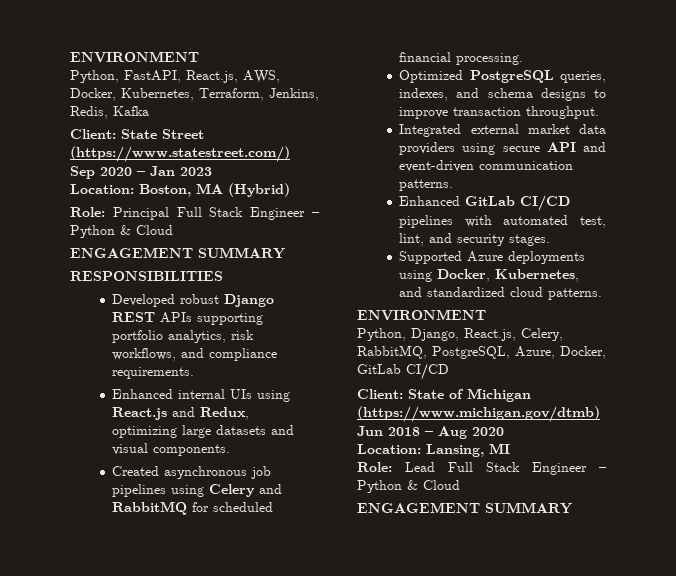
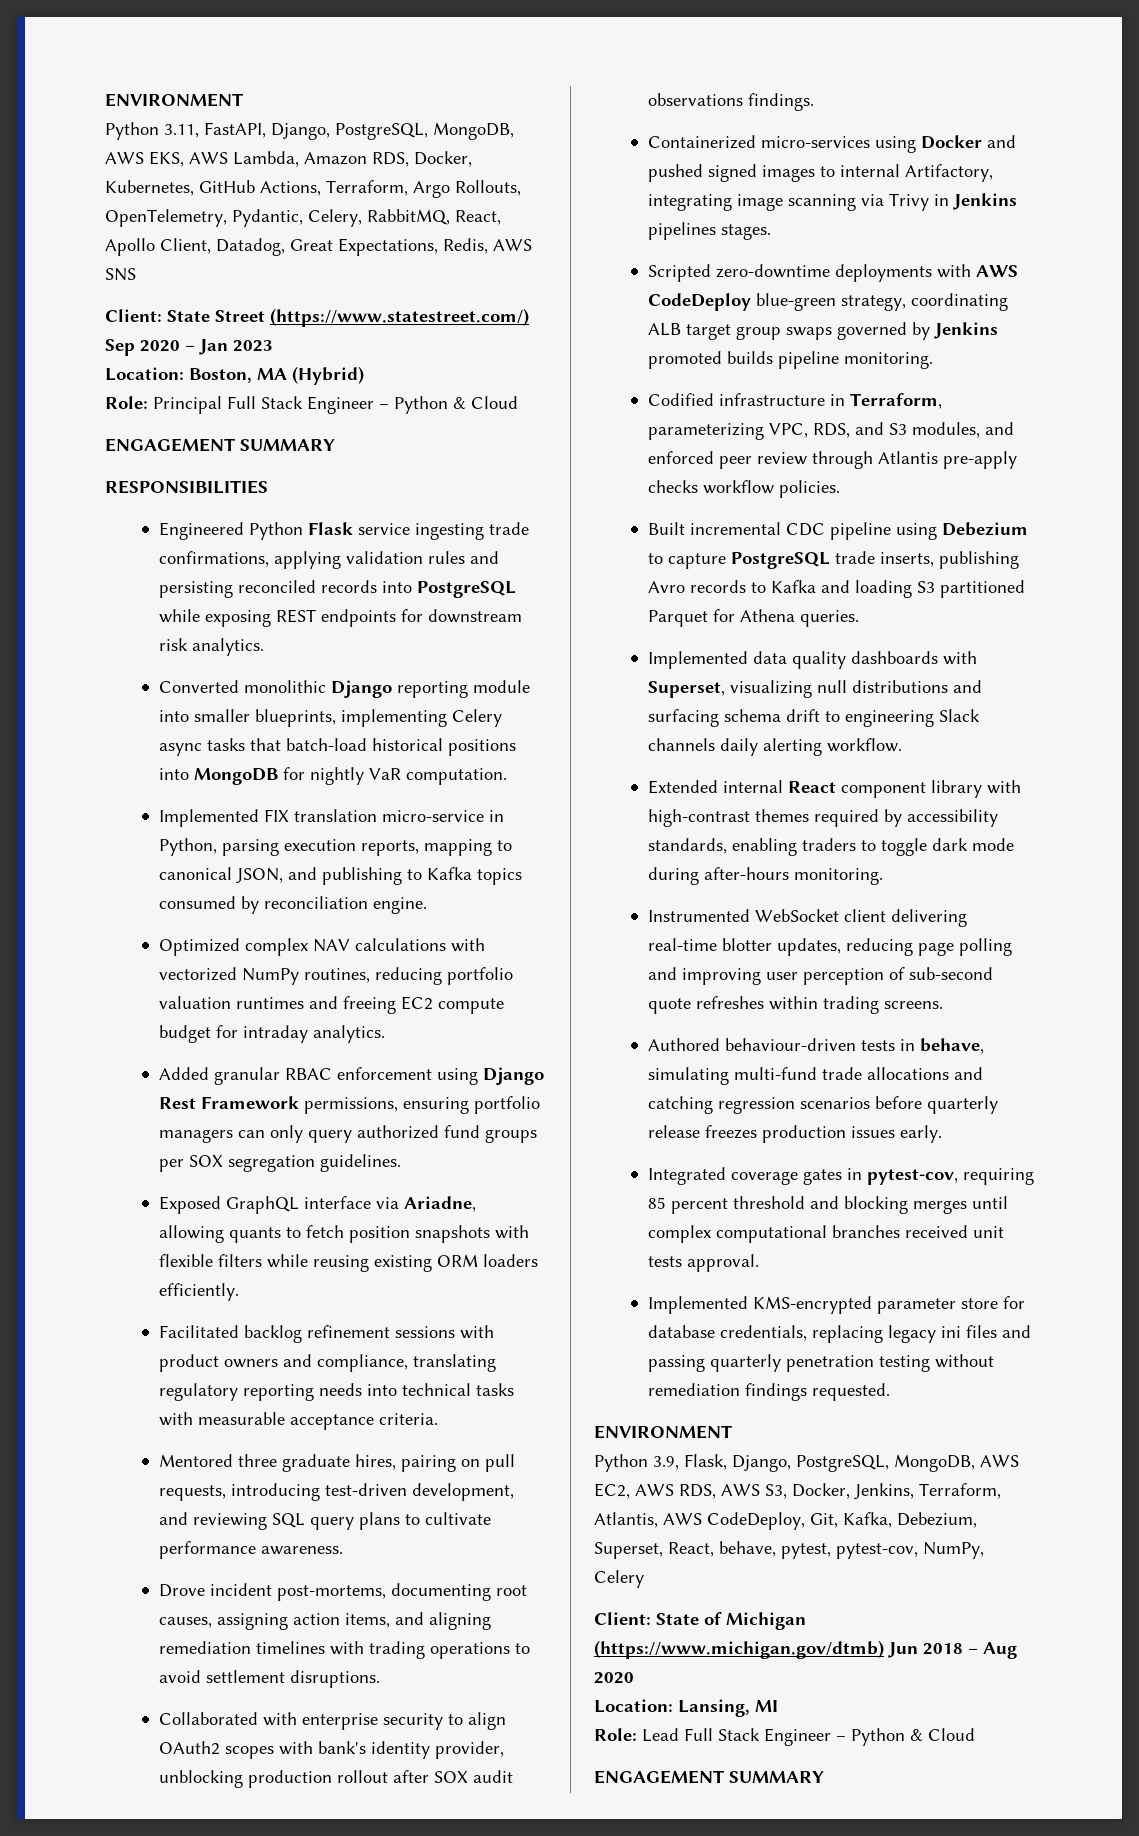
[70,51,199,63] [70,70,280,83] [70,88,319,101] [70,106,149,119] ENVIRONMENT // Python, FastAPI, React.js, AWS, Docker, Kubernetes, Terraform, Jenkins, Redis, Kafka -> [105,93,243,107] [105,122,514,140] [105,151,472,167] [105,180,521,198] [105,209,501,227] [105,238,532,256] [105,268,136,281] ENVIRONMENT // Python 3.11, FastAPI, Django, PostgreSQL, MongoDB, AWS EKS, AWS Lambda, Amazon RDS, Docker, Kubernetes, GitHub Actions, Terraform, Argo Rollouts, OpenTelemetry, Pydantic, Celery, RabbitMQ, React, Apollo Client, Datadog, Great Expectations, Redis, AWS SNS
[112,294,275,307] [112,312,264,325] [112,330,255,343] [112,348,278,361] [112,367,195,379] [112,389,291,402] [112,407,250,420] [112,425,295,438] [112,443,231,456] [112,466,272,479] [112,484,283,497] [112,501,274,515] [399,52,524,65] [399,70,606,83] [399,88,606,101] [399,106,600,119] [399,124,606,137] [399,142,606,155] [399,160,574,172] [399,179,454,191] [399,195,571,211] [399,215,606,228] [399,233,551,246] [399,251,586,264] [399,269,580,282] [399,287,603,300] [357,309,486,321] [357,328,563,341] [357,345,606,359] [357,363,449,380] Developed robust Django REST APIs supporting portfolio analytics, risk workflows, and compliance requirements. // Enhanced internal UIs using React.js and Redux, optimizing large datasets and visual components. // Created asynchronous job pipelines using Celery and RabbitMQ for scheduled financial processing. // Optimized PostgreSQL queries, indexes, and schema designs to improve transaction throughput. // Integrated external market data providers using secure API and event-driven communication patterns. // Enhanced GitLab CI/CD pipelines with automated test, lint, and security stages. // Supported Azure deployments using Docker, Kubernetes, and standardized cloud patterns. // ENVIRONMENT // Python, Django, React.js, Celery, RabbitMQ, PostgreSQL, Azure, Docker, GitLab CI/CD -> [158,522,529,540] [158,551,499,569] [158,580,516,598] [158,609,522,627] [158,638,264,656] [158,680,530,698] [158,709,502,727] [158,738,516,756] [158,767,507,785] [158,809,504,827] [158,838,512,856] [158,867,522,885] [158,896,427,914] [158,938,485,956] [158,967,513,985] [158,996,504,1014] [158,1025,385,1043] [158,1067,544,1085] [158,1096,540,1114] [158,1125,537,1143] [158,1154,401,1172] [158,1196,476,1214] [158,1225,529,1243] [158,1254,538,1272] [158,1283,239,1301] [158,1325,494,1343] [158,1354,496,1372] [158,1383,514,1401] [158,1412,438,1430] [158,1454,515,1472] [158,1483,514,1501] [158,1512,491,1530] [158,1541,343,1559] [158,1583,527,1601] [158,1612,491,1630] [158,1641,530,1659] [158,1670,380,1688] [158,1712,506,1730] [158,1741,504,1759] [158,1770,513,1788] [647,93,814,111] [647,135,1016,153] [647,164,993,182] [647,193,1017,211] [647,222,771,240] [647,264,1018,282] [647,293,1008,311] [647,322,998,340] [647,351,933,369] [647,393,942,409] [647,422,1014,440] [647,451,1017,469] [647,480,840,498] [647,522,1028,540] [647,551,1019,569] [647,580,1025,598] [647,609,859,627] [647,651,977,669] [647,680,982,698] [647,709,980,727] [647,738,902,756] [647,780,1021,798] [647,809,998,827] [647,838,1014,856] [647,867,883,885] [647,909,967,927] [647,938,1012,956] [647,967,993,985] [647,996,943,1014] [647,1038,984,1054] [647,1067,983,1085] [647,1096,998,1114] [647,1125,942,1143] [647,1167,1034,1185] [647,1196,1008,1214] [647,1225,1004,1243] [647,1254,759,1272] [647,1296,1025,1314] [647,1325,1031,1343] [647,1354,994,1372] [647,1383,890,1401] [594,1425,732,1439] [594,1454,1019,1472] [594,1483,1001,1500] [594,1512,977,1530] [594,1541,984,1559] [594,1570,644,1588] Engineered Python Flask service ingesting trade confirmations, applying validation rules and persisting reconciled records into PostgreSQL while exposing REST endpoints for downstream risk analytics. // Converted monolithic Django reporting module into smaller blueprints, implementing Celery async tasks that batch-load historical positions into MongoDB for nightly VaR computation. // Implemented FIX translation micro-service in Python, parsing execution reports, mapping to canonical JSON, and publishing to Kafka topics consumed by reconciliation engine. // Optimized complex NAV calculations with vectorized NumPy routines, reducing portfolio valuation runtimes and freeing EC2 compute budget for intraday analytics. // Added granular RBAC enforcement using Django Rest Framework permissions, ensuring portfolio managers can only query authorized fund groups per SOX segregation guidelines. // Exposed GraphQL interface via Ariadne, allowing quants to fetch position snapshots with flexible filters while reusing existing ORM loaders efficiently. // Facilitated backlog refinement sessions with product owners and compliance, translating regulatory reporting needs into technical tasks with measurable acceptance criteria. // Mentored three graduate hires, pairing on pull requests, introducing test-driven development, and reviewing SQL query plans to cultivate performance awareness. // Drove incident post-mortems, documenting root causes, assigning action items, and aligning remediation timelines with trading operations to avoid settlement disruptions. // Collaborated with enterprise security to align OAuth2 scopes with bank's identity provider, unblocking production rollout after SOX audit observations findings. // Containerized micro-services using Docker and pushed signed images to internal Artifactory, integrating image scanning via Trivy in Jenkins pipelines stages. // Scripted zero-downtime deployments with AWS CodeDeploy blue-green strategy, coordinating ALB target group swaps governed by Jenkins promoted builds pipeline monitoring. // Codified infrastructure in Terraform, parameterizing VPC, RDS, and S3 modules, and enforced peer review through Atlantis pre-apply checks workflow policies. // Built incremental CDC pipeline using Debezium to capture PostgreSQL trade inserts, publishing Avro records to Kafka and loading S3 partitioned Parquet for Athena queries. // Implemented data quality dashboards with Superset, visualizing null distributions and surfacing schema drift to engineering Slack channels daily alerting workflow. // Extended internal React component library with high-contrast themes required by accessibility standards, enabling traders to toggle dark mode during after-hours monitoring. // Instrumented WebSocket client delivering real-time blotter updates, reducing page polling and improving user perception of sub-second quote refreshes within trading screens. // Authored behaviour-driven tests in behave, simulating multi-fund trade allocations and catching regression scenarios before quarterly release freezes production issues early. // Integrated coverage gates in pytest-cov, requiring 85 percent threshold and blocking merges until complex computational branches received unit tests approval. // Implemented KMS-encrypted parameter store for database credentials, replacing legacy ini files and passing quarterly penetration testing without remediation findings requested. // ENVIRONMENT // Python 3.9, Flask, Django, PostgreSQL, MongoDB, AWS EC2, AWS RDS, AWS S3, Docker, Jenkins, Terraform, Atlantis, AWS CodeDeploy, Git, Kafka, Debezium, Superset, React, behave, pytest, pytest-cov, NumPy, Celery

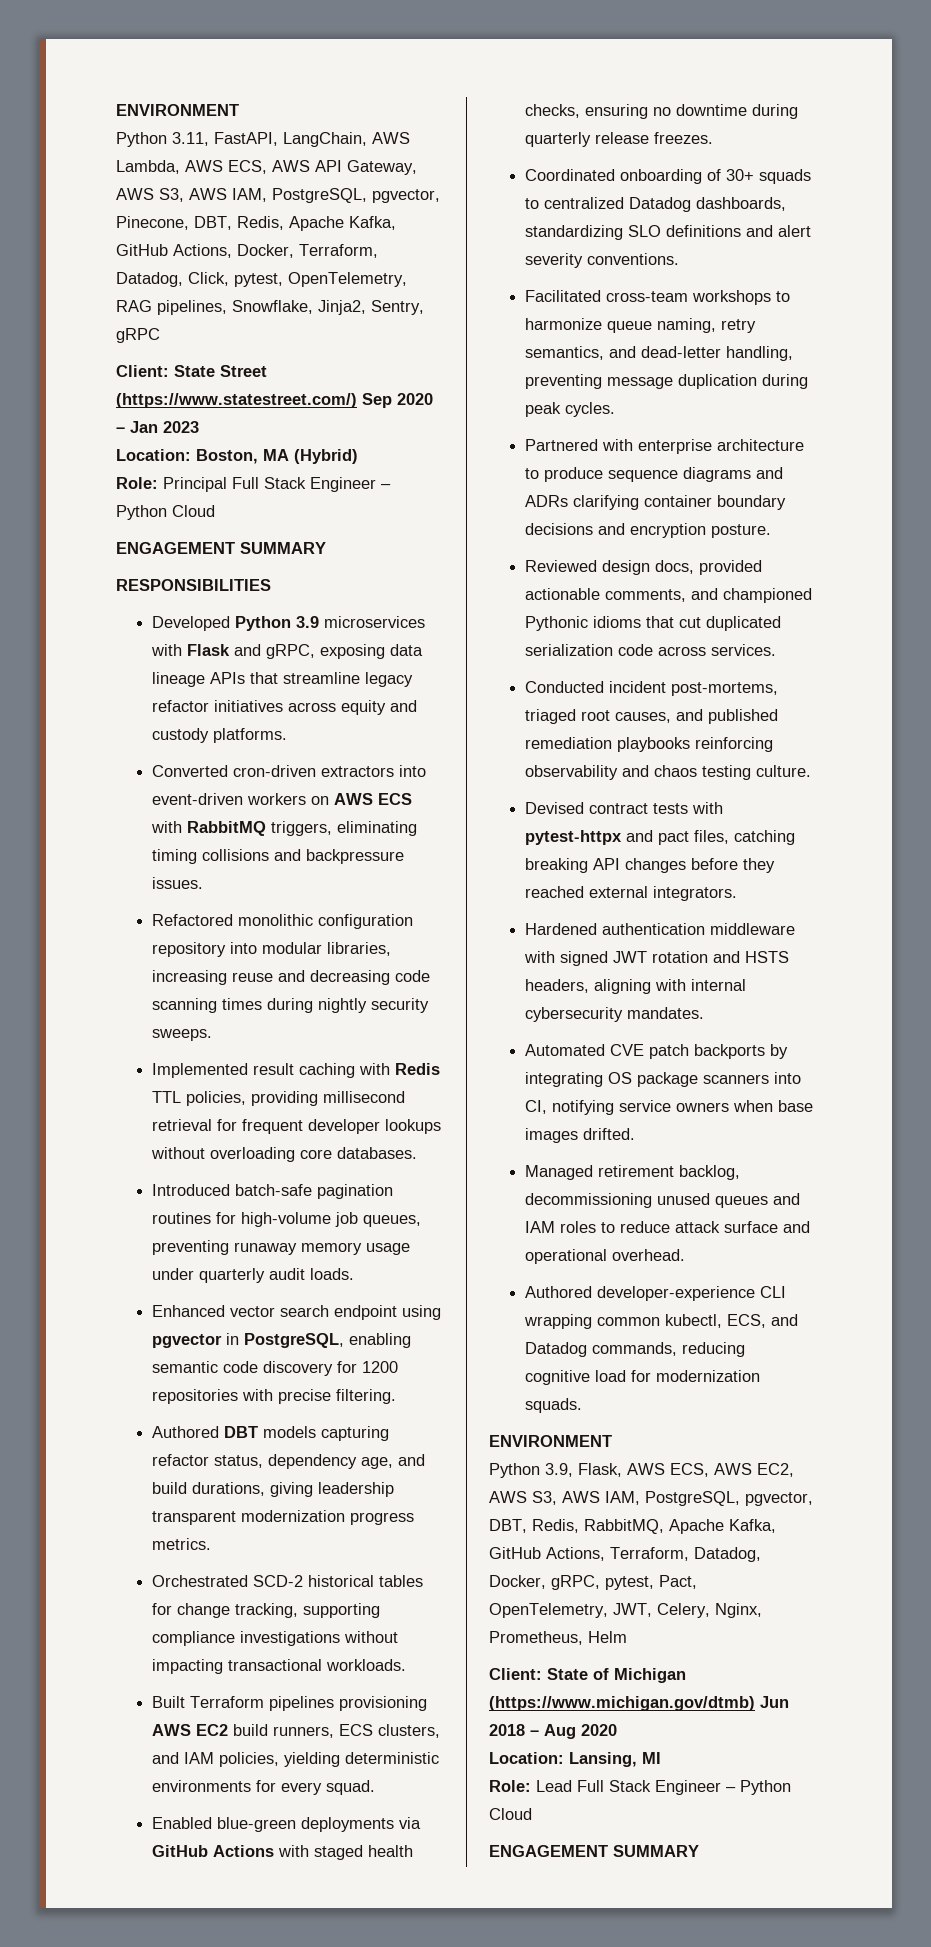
[271,122,514,140] [105,151,472,167] [105,180,521,198] [105,209,501,227] [105,238,532,256] [105,268,136,281] Django, PostgreSQL, MongoDB, AWS EKS, AWS Lambda, Amazon RDS, Docker, Kubernetes, GitHub Actions, Terraform, Argo Rollouts, OpenTelemetry, Pydantic, Celery, RabbitMQ, React, Apollo Client, Datadog, Great Expectations, Redis, AWS SNS -> [283,132,410,147] [116,160,417,175] [116,188,440,203] [116,216,396,231] [116,244,378,258] [116,272,407,287] [116,300,424,315] [116,328,160,343] LangChain, AWS Lambda, AWS ECS, AWS API Gateway, AWS S3, AWS IAM, PostgreSQL, pgvector, Pinecone, DBT, Redis, Apache Kafka, GitHub Actions, Docker, Terraform, Datadog, Click, pytest, OpenTelemetry, RAG pipelines, Snowflake, Jinja2, Sentry, gRPC
[453,397,466,409] & -> (167, 512) none
[158,522,529,540] [158,551,499,569] [158,580,516,598] [158,609,522,627] [158,638,264,656] [158,680,530,698] [158,709,502,727] [158,738,516,756] [158,767,507,785] [158,809,504,827] [158,838,512,856] [158,867,522,885] [158,896,427,914] [158,938,485,956] [158,967,513,985] [158,996,504,1014] [158,1025,385,1043] [158,1067,544,1085] [158,1096,540,1114] [158,1125,537,1143] [158,1154,401,1172] [158,1196,476,1214] [158,1225,529,1243] [158,1254,538,1272] [158,1283,239,1301] [158,1325,494,1343] [158,1354,496,1372] [158,1383,514,1401] [158,1412,438,1430] [158,1454,515,1472] [158,1483,514,1501] [158,1512,491,1530] [158,1541,343,1559] [158,1584,205,1597] Engineered Python Flask service ingesting trade confirmations, applying validation rules and persisting reconciled records into PostgreSQL while exposing REST endpoints for downstream risk analytics. // Converted monolithic Django reporting module into smaller blueprints, implementing Celery async tasks that batch-load historical positions into MongoDB for nightly VaR computation. // Implemented FIX translation micro-service in Python, parsing execution reports, mapping to canonical JSON, and publishing to Kafka topics consumed by reconciliation engine. // Optimized complex NAV calculations with vectorized NumPy routines, reducing portfolio valuation runtimes and freeing EC2 compute budget for intraday analytics. // Added granular RBAC enforcement using Django Rest Framework permissions, ensuring portfolio managers can only query authorized fund groups per SOX segregation guidelines. // Exposed GraphQL interface via Ariadne, allowing quants to fetch position snapshots with flexible filters while reusing existing ORM loaders efficiently. // Facilitated backlog refinement sessions with product owners and compliance, translating regulatory reporting needs into technical tasks with measurable acceptance criteria. // Mentored three graduate hires, pairing on pull requests, introducing test-driven development, and reviewing SQL query plans to cultivate performance awareness. // Drove -> [152,616,426,631] [151,644,424,659] [152,672,414,687] [152,700,418,715] [152,728,288,743] [152,765,427,777] [152,793,413,805] [151,821,418,836] [152,849,405,864] [152,877,204,889] [152,914,414,929] [152,942,392,957] [152,970,431,985] [152,998,430,1013] [152,1029,213,1041] [152,1063,441,1078] [152,1091,406,1106] [152,1119,442,1134] [151,1147,418,1162] [152,1184,394,1199] [152,1212,422,1227] [152,1240,411,1255] [152,1268,355,1283] [152,1305,442,1320] [152,1333,412,1348] [152,1361,399,1376] [152,1389,397,1404] [152,1426,390,1441] [152,1454,426,1469] [152,1482,395,1497] [152,1510,415,1525] [152,1538,212,1550] [152,1575,424,1587] [152,1603,381,1618] [152,1631,399,1646] [152,1659,407,1674] [152,1696,428,1711] [152,1724,441,1738] [152,1752,440,1767] [152,1780,376,1795] [152,1817,422,1832] [152,1845,414,1860] [525,104,799,119] [525,132,714,147] [525,169,812,184] [525,197,787,212] [525,225,812,240] [525,253,680,268] [525,290,791,305] [525,318,757,333] [525,346,794,361] [525,374,809,389] [525,402,616,417] [525,439,805,454] [525,467,784,482] [525,495,787,510] [525,523,772,538] [525,560,763,575] [525,588,813,603] [525,616,782,631] [525,644,777,656] [525,681,605,693] Developed Python 3.9 microservices with Flask and gRPC, exposing data lineage APIs that streamline legacy refactor initiatives across equity and custody platforms. // Converted cron-driven extractors into event-driven workers on AWS ECS with RabbitMQ triggers, eliminating timing collisions and backpressure issues. // Refactored monolithic configuration repository into modular libraries, increasing reuse and decreasing code scanning times during nightly security sweeps. // Implemented result caching with Redis TTL policies, providing millisecond retrieval for frequent developer lookups without overloading core databases. // Introduced batch-safe pagination routines for high-volume job queues, preventing runaway memory usage under quarterly audit loads. // Enhanced vector search endpoint using pgvector in PostgreSQL, enabling semantic code discovery for 1200 repositories with precise filtering. // Authored DBT models capturing refactor status, dependency age, and build durations, giving leadership transparent modernization progress metrics. // Orchestrated SCD-2 historical tables for change tracking, supporting compliance investigations without impacting transactional workloads. // Built Terraform pipelines provisioning AWS EC2 build runners, ECS clusters, and IAM policies, yielding deterministic environments for every squad. // Enabled blue-green deployments via GitHub Actions with staged health checks, ensuring no downtime during quarterly release freezes. // Coordinated onboarding of 30+ squads to centralized Datadog dashboards, standardizing SLO definitions and alert severity conventions. // Facilitated cross-team workshops to harmonize queue naming, retry semantics, and dead-letter handling, preventing message duplication during peak cycles. // Partnered with enterprise architecture to produce sequence diagrams and ADRs clarifying container boundary decisions and encryption posture. // Reviewed design docs, provided actionable comments, and championed Pythonic idioms that cut duplicated serialization code across services. // Conducted
[390,1583,491,1601] documenting -> [525,709,577,724] triaged
[216,1612,491,1630] [158,1641,530,1659] [158,1670,380,1688] [158,1712,506,1730] [158,1741,504,1759] [158,1770,513,1788] [647,93,814,111] [647,135,1016,153] [647,164,993,182] [647,193,1017,211] [647,222,771,240] [647,264,1018,282] [647,293,1008,311] [647,322,998,340] [647,351,933,369] [647,393,942,409] [647,422,1014,440] [647,451,1017,469] [647,480,840,498] [647,522,1028,540] [647,551,1019,569] [647,580,1025,598] [647,609,859,627] [647,651,977,669] [647,680,982,698] [647,709,980,727] [647,738,902,756] [647,780,1021,798] [647,809,998,827] [647,838,1014,856] [647,867,883,885] [647,909,967,927] [647,938,1012,956] [647,967,993,985] [647,996,943,1014] [647,1038,984,1054] [647,1067,983,1085] [647,1096,998,1114] [647,1125,942,1143] [647,1167,1034,1185] [647,1196,1008,1214] [647,1225,1004,1243] [647,1254,759,1272] [647,1296,1025,1314] [647,1325,1031,1343] [647,1354,994,1372] [647,1383,890,1401] [594,1425,732,1439] [594,1454,1019,1472] [594,1483,1001,1500] [594,1512,977,1530] [594,1541,984,1559] [594,1570,644,1588] assigning action items, and aligning remediation timelines with trading operations to avoid settlement disruptions. // Collaborated with enterprise security to align OAuth2 scopes with bank's identity provider, unblocking production rollout after SOX audit observations findings. // Containerized micro-services using Docker and pushed signed images to internal Artifactory, integrating image scanning via Trivy in Jenkins pipelines stages. // Scripted zero-downtime deployments with AWS CodeDeploy blue-green strategy, coordinating ALB target group swaps governed by Jenkins promoted builds pipeline monitoring. // Codified infrastructure in Terraform, parameterizing VPC, RDS, and S3 modules, and enforced peer review through Atlantis pre-apply checks workflow policies. // Built incremental CDC pipeline using Debezium to capture PostgreSQL trade inserts, publishing Avro records to Kafka and loading S3 partitioned Parquet for Athena queries. // Implemented data quality dashboards with Superset, visualizing null distributions and surfacing schema drift to engineering Slack channels daily alerting workflow. // Extended internal React component library with high-contrast themes required by accessibility standards, enabling traders to toggle dark mode during after-hours monitoring. // Instrumented WebSocket client delivering real-time blotter updates, reducing page polling and improving user perception of sub-second quote refreshes within trading screens. // Authored behaviour-driven tests in behave, simulating multi-fund trade allocations and catching regression scenarios before quarterly release freezes production issues early. // Integrated coverage gates in pytest-cov, requiring 85 percent threshold and blocking merges until complex computational branches received unit tests approval. // Implemented KMS-encrypted parameter store for database credentials, replacing legacy ini files and passing quarterly penetration testing without remediation findings requested. // ENVIRONMENT // Python 3.9, Flask, Django, PostgreSQL, MongoDB, AWS EC2, AWS RDS, AWS S3, Docker, Jenkins, Terraform, Atlantis, AWS CodeDeploy, Git, Kafka, Debezium, Superset, React, behave, pytest, pytest-cov, NumPy, Celery -> [676,709,779,724] [525,737,774,752] [525,765,812,780] [525,802,724,814] [525,830,796,845] [525,858,776,873] [525,886,738,901] [525,923,796,935] [524,951,790,966] [525,979,747,994] [525,1007,705,1022] [525,1044,789,1059] [525,1072,802,1087] [525,1100,814,1115] [525,1128,636,1143] [525,1165,741,1180] [525,1193,801,1208] [525,1221,811,1233] [525,1249,686,1264] [525,1286,787,1301] [524,1314,799,1329] [525,1342,746,1357] [525,1370,761,1385] [525,1398,583,1413] [489,1435,612,1447] [489,1463,794,1478] [489,1491,813,1506] [489,1519,776,1534] [489,1547,761,1562] [489,1575,697,1590] [489,1603,762,1618] [489,1631,627,1645] and published remediation playbooks reinforcing observability and chaos testing culture. // Devised contract tests with pytest-httpx and pact files, catching breaking API changes before they reached external integrators. // Hardened authentication middleware with signed JWT rotation and HSTS headers, aligning with internal cybersecurity mandates. // Automated CVE patch backports by integrating OS package scanners into CI, notifying service owners when base images drifted. // Managed retirement backlog, decommissioning unused queues and IAM roles to reduce attack surface and operational overhead. // Authored developer-experience CLI wrapping common kubectl, ECS, and Datadog commands, reducing cognitive load for modernization squads. // ENVIRONMENT // Python 3.9, Flask, AWS ECS, AWS EC2, AWS S3, AWS IAM, PostgreSQL, pgvector, DBT, Redis, RabbitMQ, Apache Kafka, GitHub Actions, Terraform, Datadog, Docker, gRPC, pytest, Pact, OpenTelemetry, JWT, Celery, Nginx, Prometheus, Helm
[910,1729,923,1741] & -> (791, 1787) none

